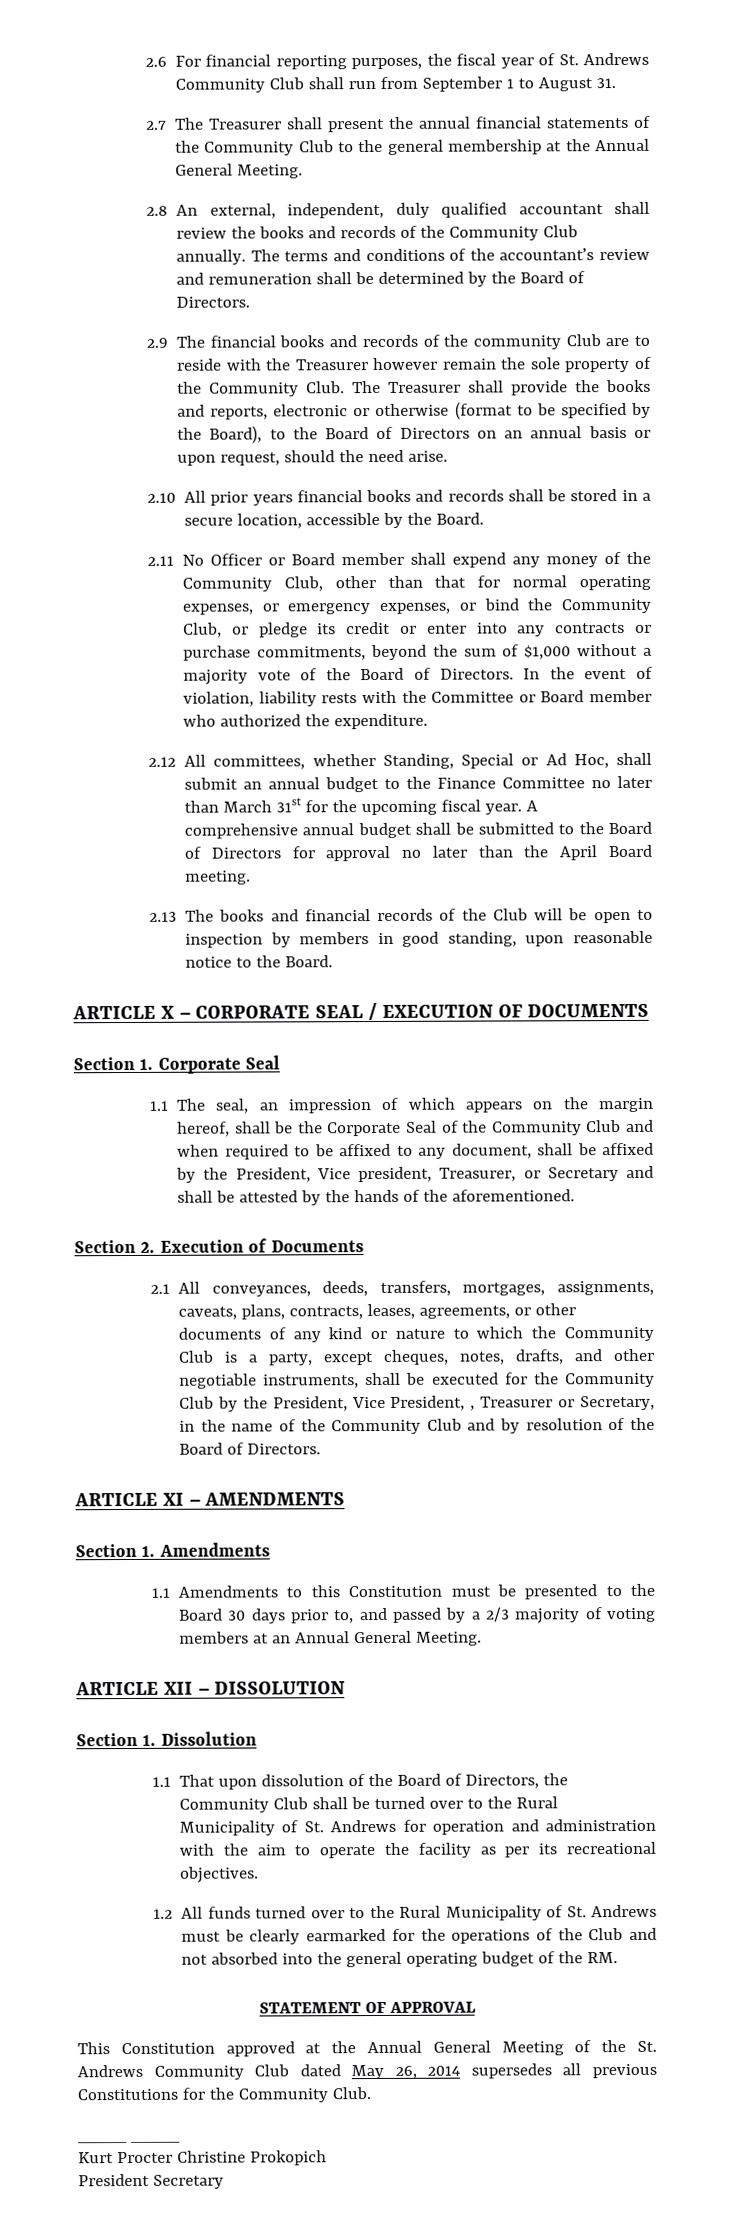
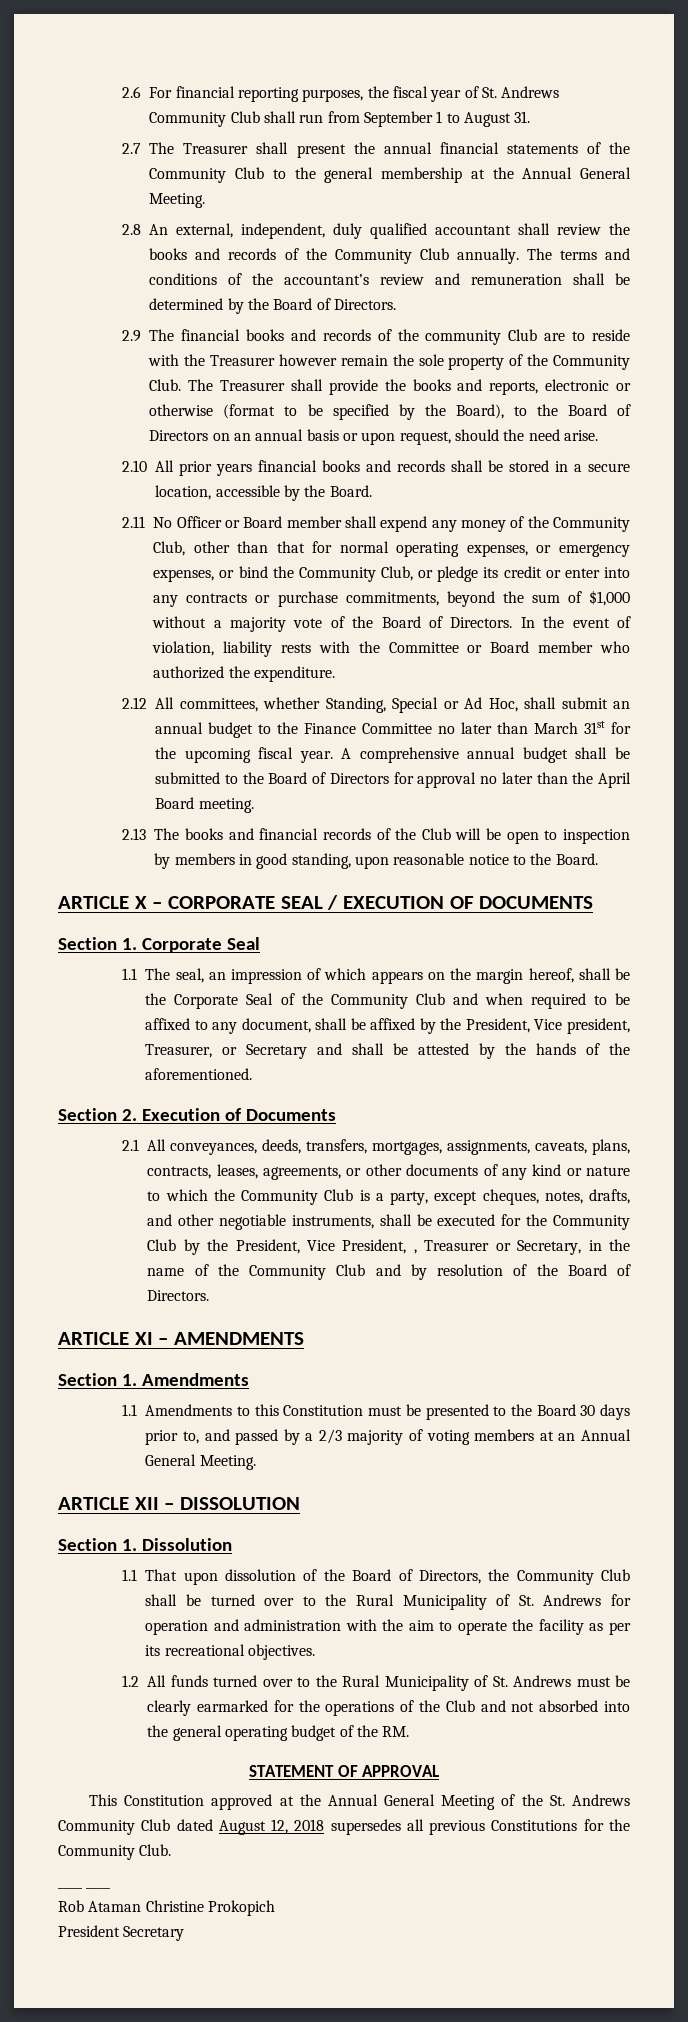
[351,2064,461,2080] May 26, 2014 -> [218,1819,325,1835] August 12, 2018
[78,2151,173,2164] Kurt Procter -> [58,1900,142,1912] Rob Ataman

